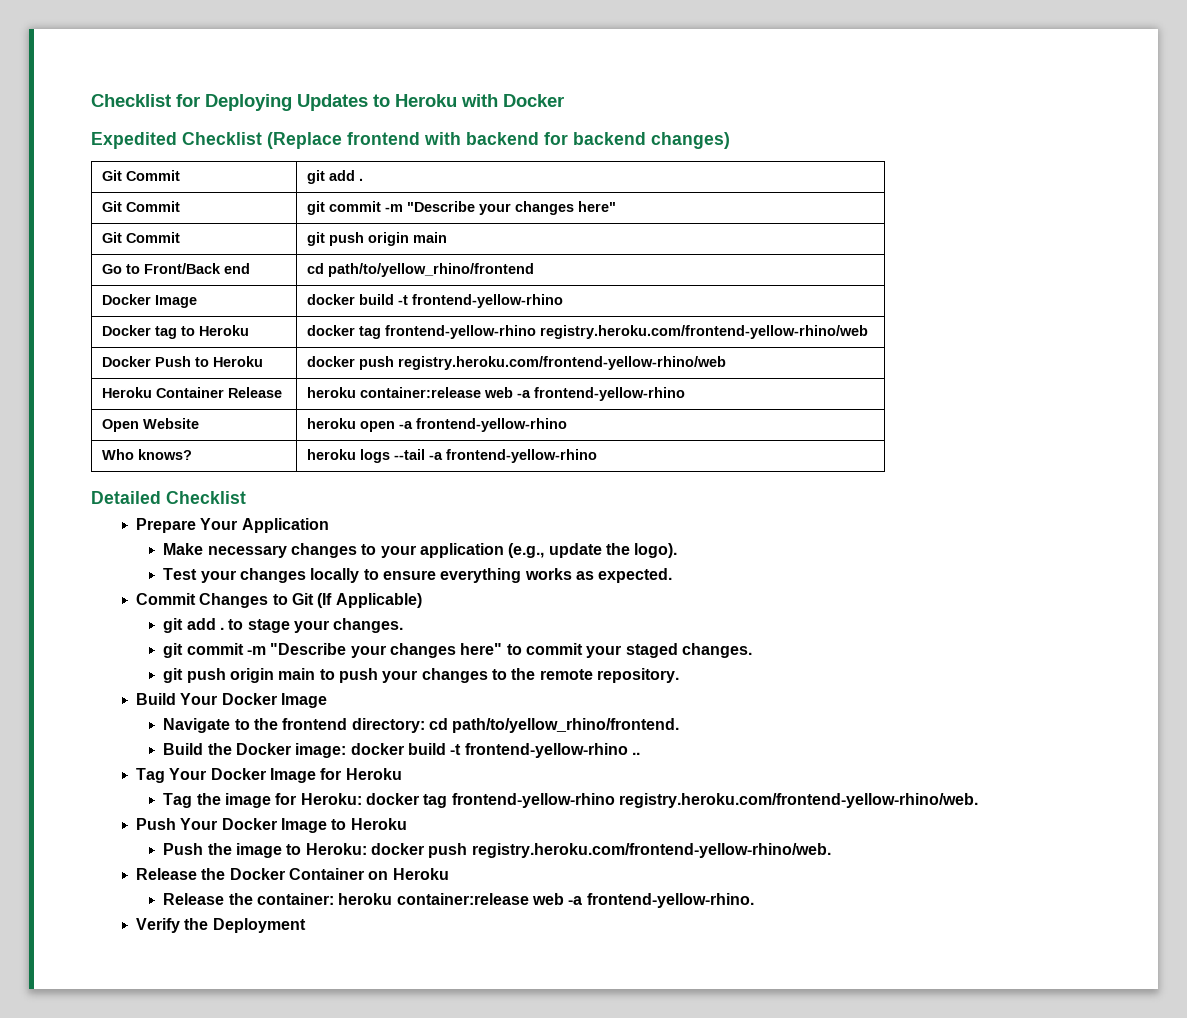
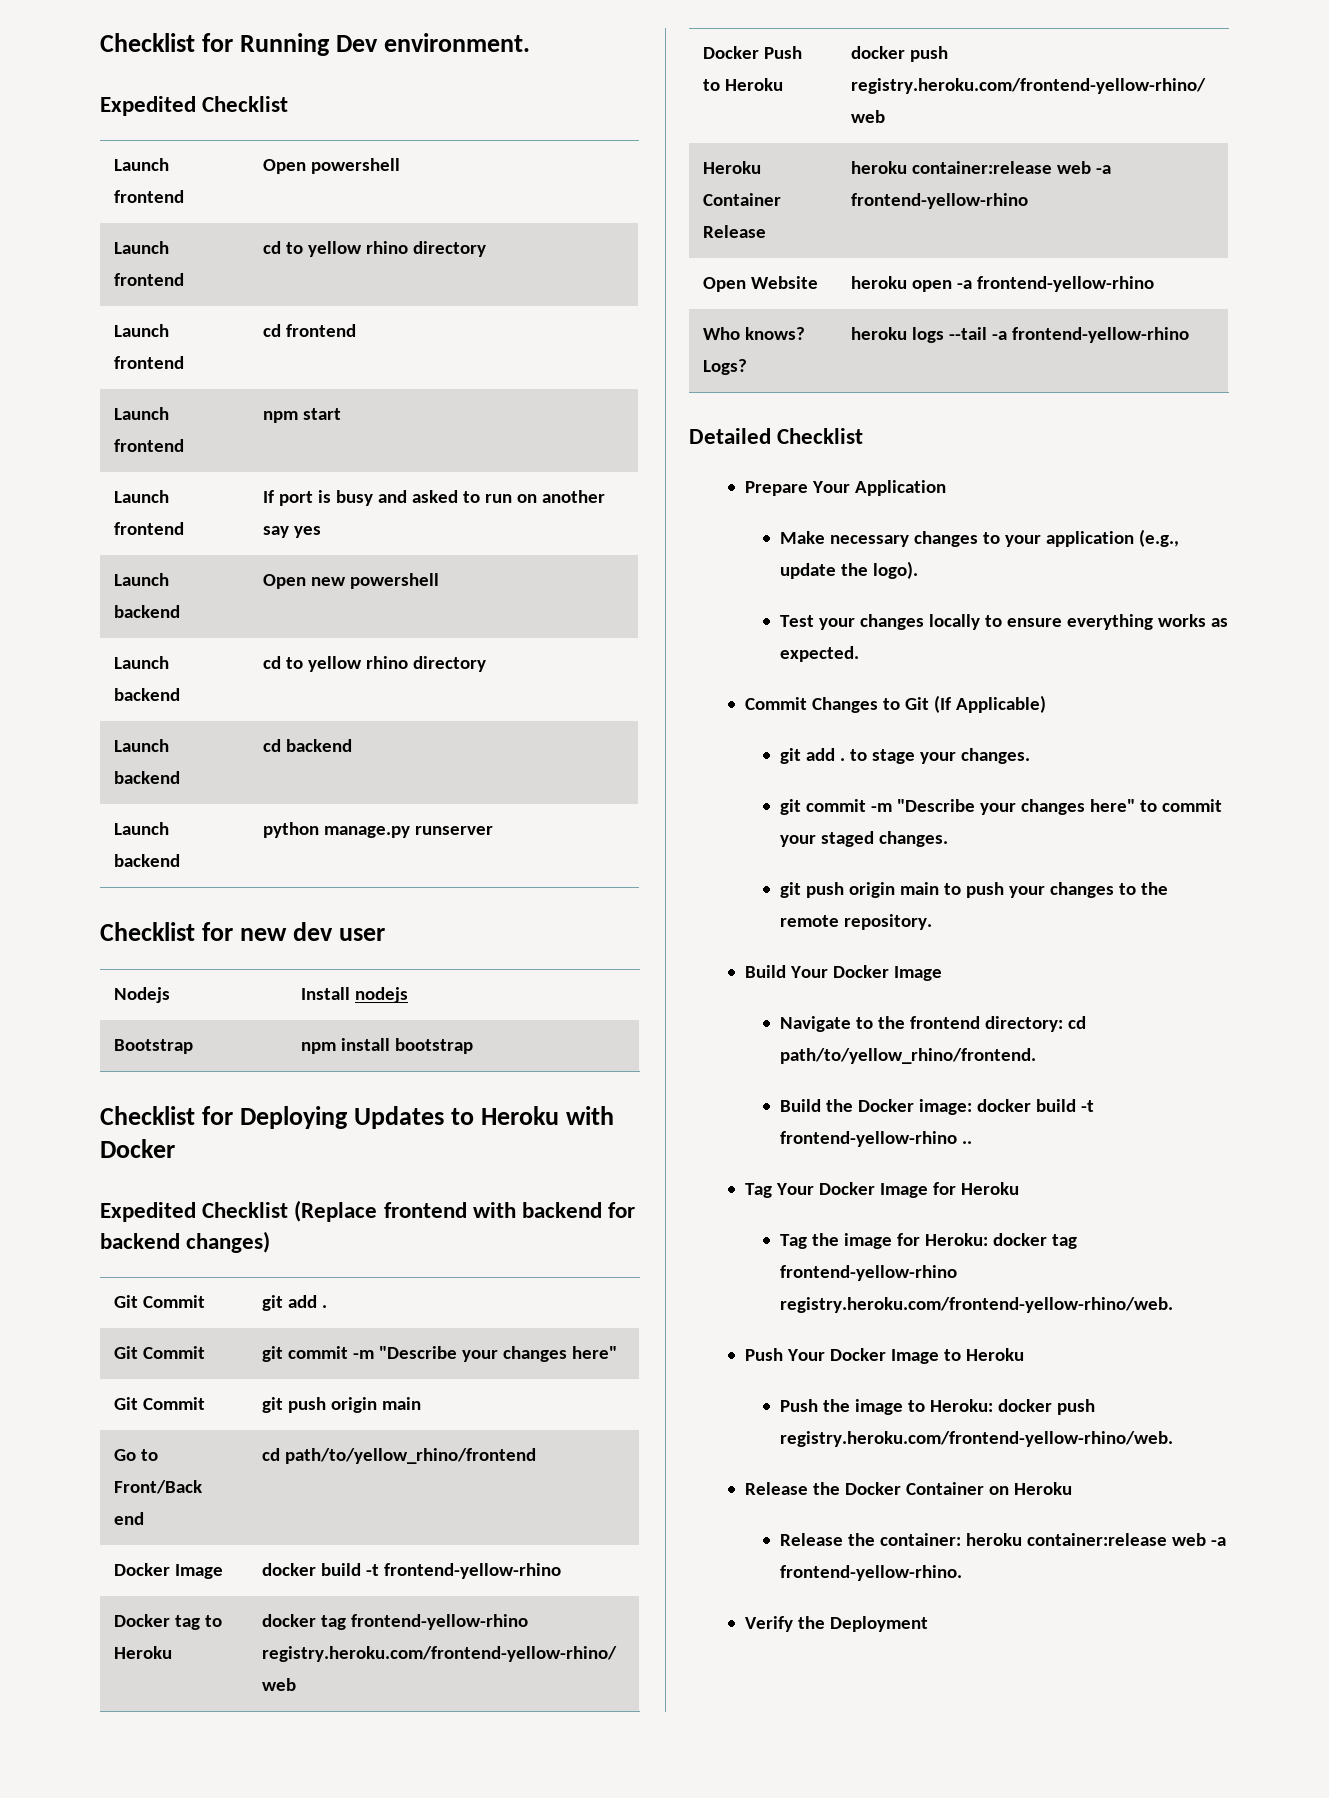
[91,94,200,107] Checklist for -> [100,33,531,56] [100,96,289,116] [114,158,170,171] [114,190,185,203] [263,158,401,174] [114,241,170,254] [114,273,185,286] [263,241,487,257] [114,324,170,337] [114,356,185,369] [263,324,357,337] [114,407,170,420] [114,439,185,452] [263,408,342,423] [114,490,170,503] [114,522,185,535] [263,490,606,506] [263,526,322,538] [114,573,170,586] [114,605,181,618] [263,573,440,589] [114,656,170,669] [114,688,181,701] [263,656,487,672] [114,739,170,752] [114,771,181,784] [263,739,353,752] [114,822,170,835] [114,854,181,867] [263,822,494,838] [100,922,386,941] [114,987,171,1003] [301,987,409,1003] [114,1039,194,1054] [301,1038,474,1054] [100,1106,234,1125] Checklist for Running Dev environment. // Expedited Checklist // Launch frontend | Open powershell // Launch frontend | cd to yellow rhino directory // Launch frontend | cd frontend // Launch frontend | npm start // Launch frontend | If port is busy and asked to run on another say yes // Launch backend | Open new powershell // Launch backend | cd to yellow rhino directory // Launch backend | cd backend // Launch backend | python manage.py runserver // Checklist for new dev user // Nodejs | Install nodejs // Bootstrap | npm install bootstrap // Checklist for
(193, 454) none -> [703,359,748,375] Logs?

